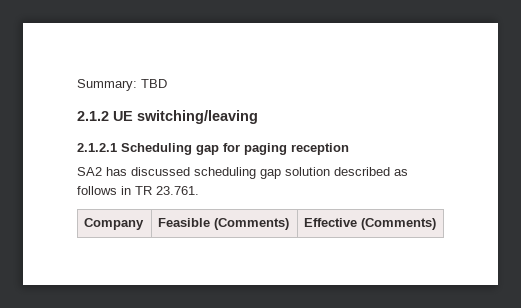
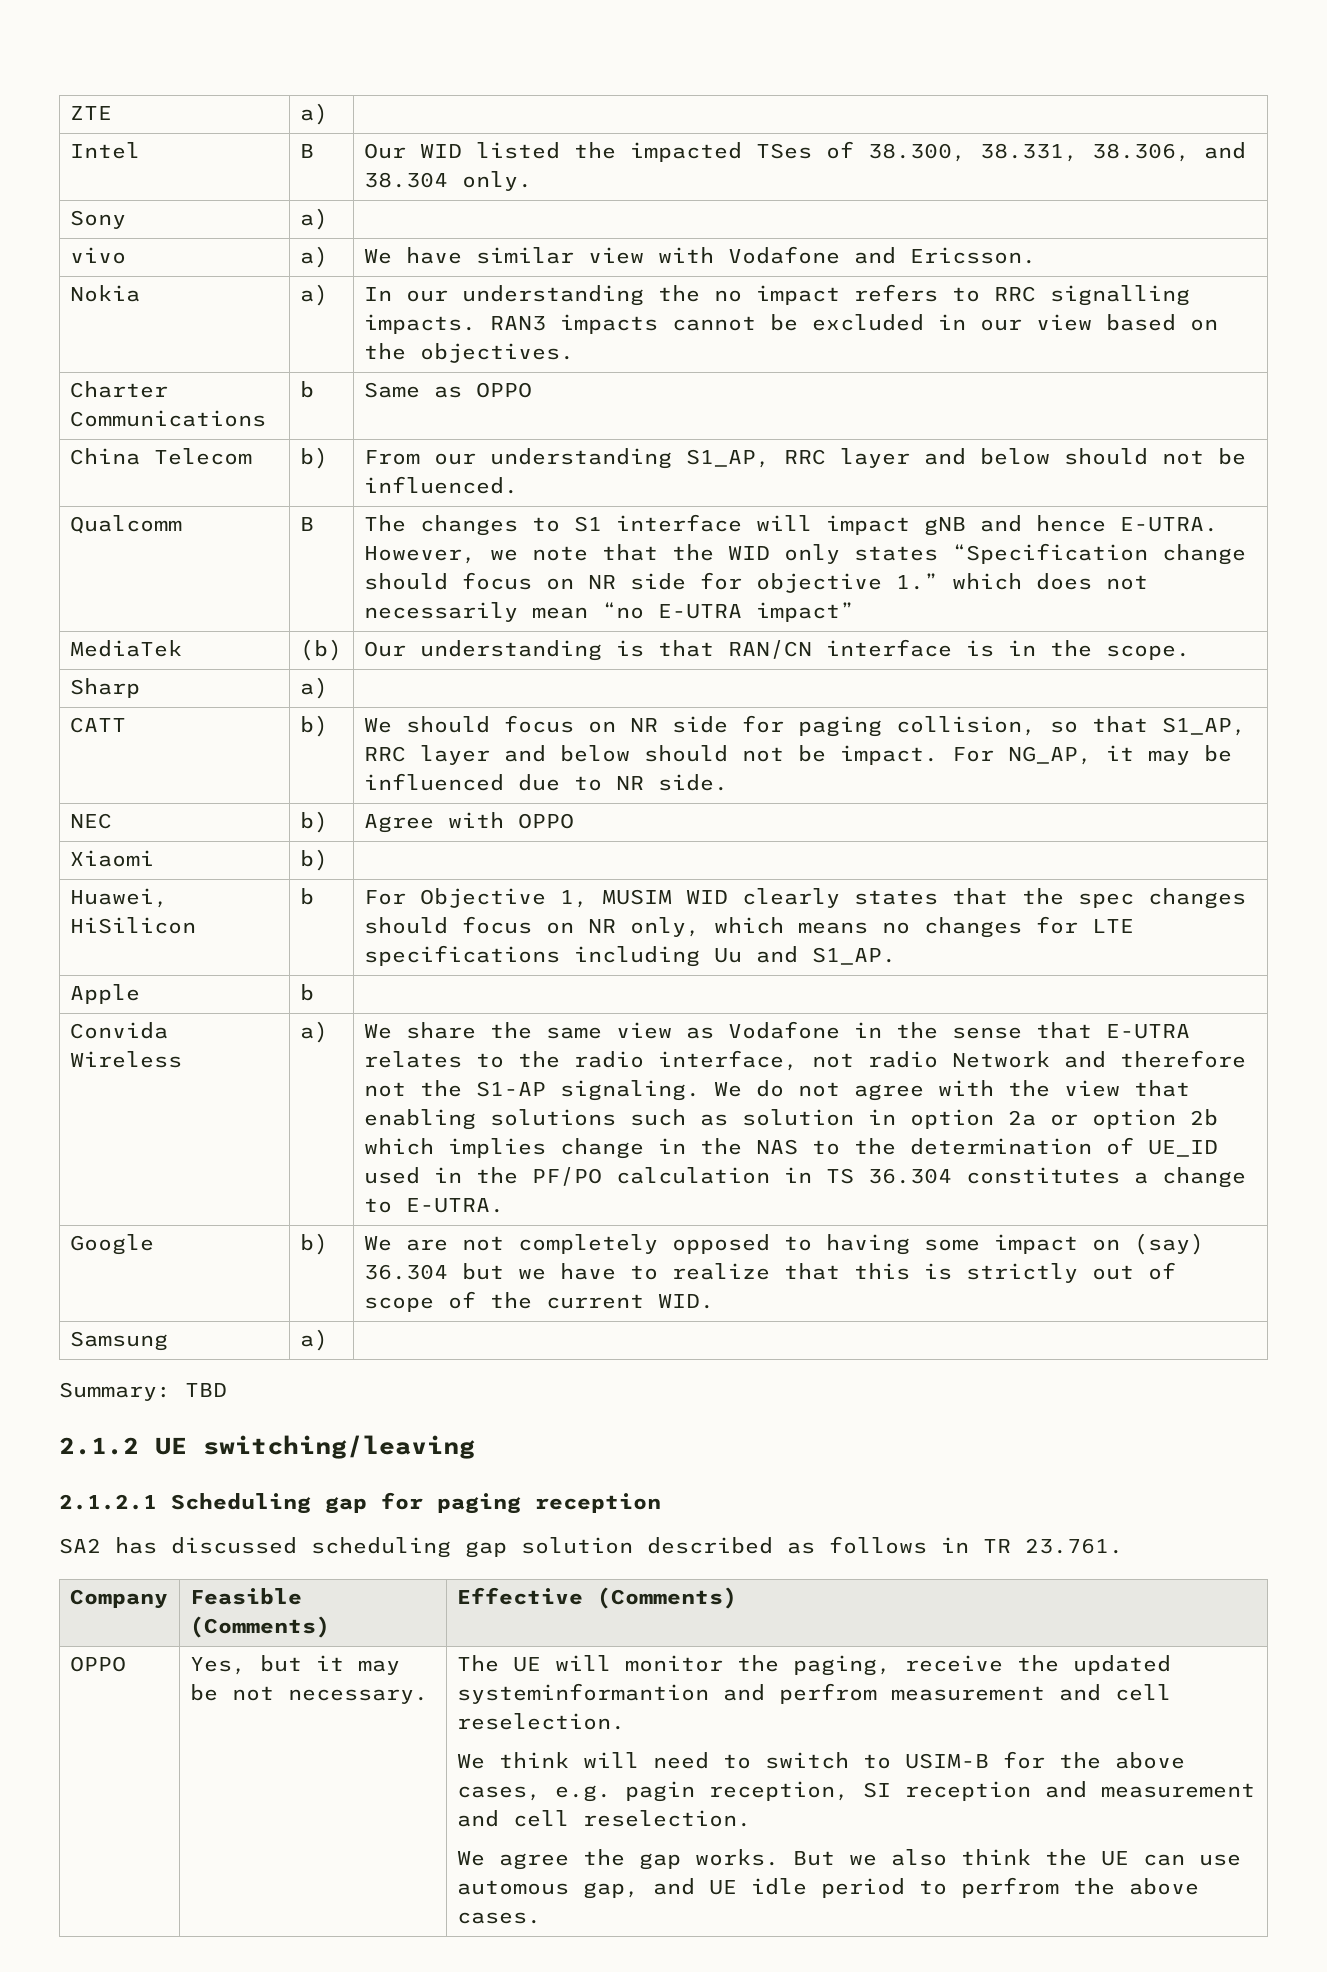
(77, 85) none -> [69,106,112,120] [299,103,328,125] [69,142,140,159] [299,144,314,158] [363,141,1246,162] [363,171,532,191] [69,210,126,229] [299,208,328,230] [69,247,126,264] [299,246,328,268] [363,246,1036,264] [69,285,140,302] [299,284,328,306] [363,284,1190,306] [363,314,1218,334] [363,343,574,363] [69,381,168,398] [69,410,266,427] [299,381,314,398] [363,382,532,398] [69,448,252,465] [299,447,328,469] [363,448,1246,469] [363,476,518,494] [69,515,182,534] [299,517,314,531] [363,514,1218,536] [363,543,1246,565] [363,572,1148,593] [363,602,854,622] [69,640,182,657] [299,639,342,661] [363,639,1190,661] [69,678,140,698] [299,677,328,699] [69,717,126,733] [299,715,328,737] [363,715,1246,737] [363,745,1232,765] [363,773,728,791] [69,813,112,829] [299,811,328,833] [363,812,574,833] [69,850,154,867] [299,849,328,871] [69,888,168,908] [69,917,196,934] [299,888,314,905] [363,888,1246,909] [363,916,1134,938] [363,945,896,967] [69,984,140,1004] [299,984,314,1001] [69,1022,168,1039] [69,1051,182,1068] [299,1021,328,1043] [363,1021,1190,1039] [363,1050,1246,1071] [363,1080,1190,1101] [363,1109,1218,1130] [363,1137,1218,1159] [363,1167,1246,1188] [363,1198,504,1213] [69,1234,154,1255] [299,1233,328,1255] [363,1233,1204,1255] [363,1262,1176,1283] [363,1291,714,1312] [69,1331,168,1351] [299,1329,328,1351] ZTE | a) | // Intel | B | Our WID listed the impacted TSes of 38.300, 38.331, 38.306, and 38.304 only. // Sony | a) | // vivo | a) | We have similar view with Vodafone and Ericsson. // Nokia | a) | In our understanding the no impact refers to RRC signalling impacts. RAN3 impacts cannot be excluded in our view based on the objectives. // Charter Communications | b | Same as OPPO // China Telecom | b) | From our understanding S1_AP, RRC layer and below should not be influenced. // Qualcomm | B | The changes to S1 interface will impact gNB and hence E-UTRA. However, we note that the WID only states “Specification change should focus on NR side for objective 1.” which does not necessarily mean “no E-UTRA impact” // MediaTek | (b) | Our understanding is that RAN/CN interface is in the scope. // Sharp | a) | // CATT | b) | We should focus on NR side for paging collision, so that S1_AP, RRC layer and below should not be impact. For NG_AP, it may be influenced due to NR side. // NEC | b) | Agree with OPPO // Xiaomi | b) | // Huawei, HiSilicon | b | For Objective 1, MUSIM WID clearly states that the spec changes should focus on NR only, which means no changes for LTE specifications including Uu and S1_AP. // Apple | b | // Convida Wireless | a) | We share the same view as Vodafone in the sense that E-UTRA relates to the radio interface, not radio Network and therefore not the S1-AP signaling. We do not agree with the view that enabling solutions such as solution in option 2a or option 2b which implies change in the NAS to the determination of UE_ID used in the PF/PO calculation in TS 36.304 constitutes a change to E-UTRA. // Google | b) | We are not completely opposed to having some impact on (say) 36.304 but we have to realize that this is strictly out of scope of the current WID. // Samsung | a) | //
(437, 224) none -> [69,1656,126,1672] [189,1655,400,1675] [189,1684,428,1704] [456,1655,1171,1676] [456,1683,1171,1704] [456,1713,625,1730] [456,1751,1185,1769] [456,1781,1255,1802] [456,1810,751,1827] [456,1849,1241,1870] [456,1877,1199,1899] [456,1912,541,1924] // OPPO | Yes, but it may be not necessary. | The UE will monitor the paging, receive the updated systeminformantion and perfrom measurement and cell reselection. // We think will need to switch to USIM-B for the above cases, e.g. pagin reception, SI reception and measurement and cell reselection. // We agree the gap works. But we also think the UE can use automous gap, and UE idle period to perfrom the above cases.

